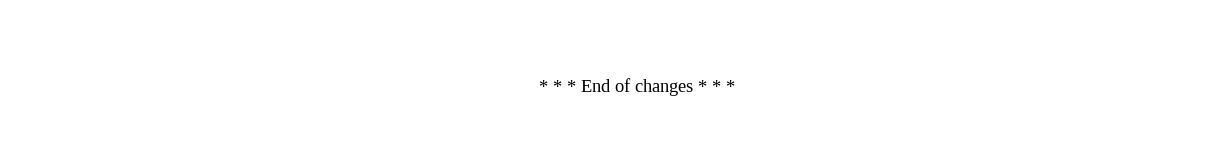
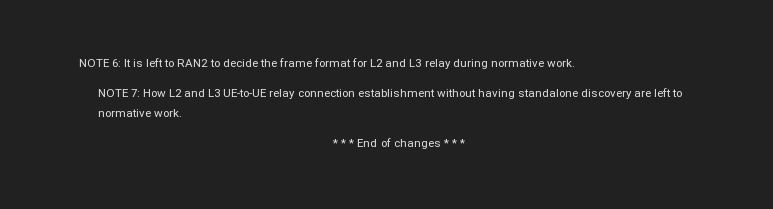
(538, 86) none -> [78,58,575,69] [97,88,683,99] [97,109,182,117] NOTE 6: It is left to RAN2 to decide the frame format for L2 and L3 relay during normative work. // NOTE 7: How L2 and L3 UE-to-UE relay connection establishment without having standalone discovery are left to normative work. //

